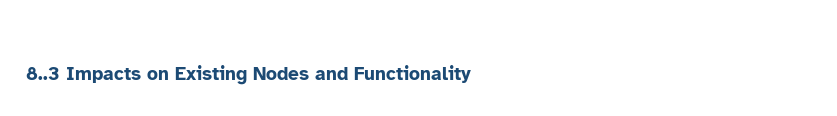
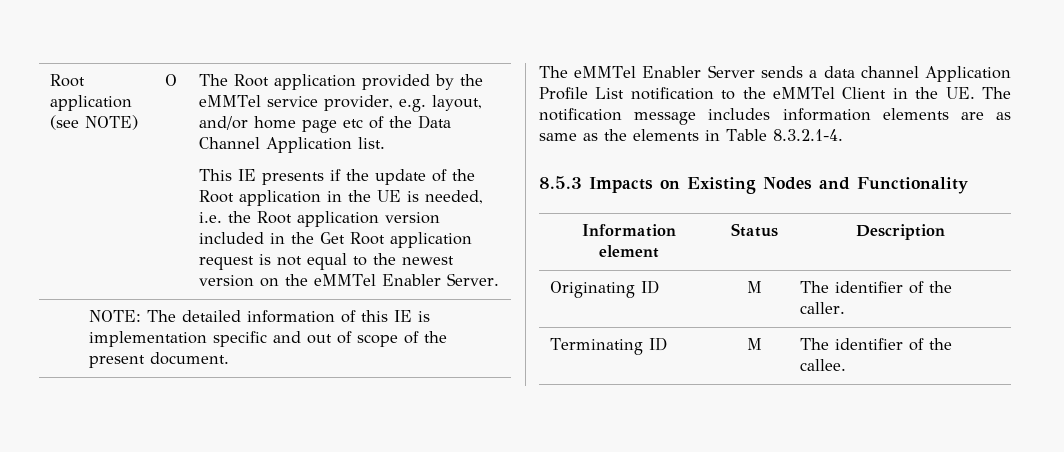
[26,67,60,80] 8..3 -> [50,74,86,87] [50,95,133,111] [50,115,139,130] [165,74,177,86] [199,74,484,90] [199,95,483,112] [199,115,452,133] [199,137,386,153] [199,169,476,185] [199,190,484,206] [199,211,441,227] [199,232,473,248] [199,253,455,270] [199,273,500,287] [89,310,431,323] [89,331,448,347] [89,352,230,368] [539,65,1011,82] [539,87,1011,100] [539,108,1011,125] [539,129,843,141] [539,176,582,189] Root application (see NOTE) | O | The Root application provided by the eMMTel service provider, e.g. layout, and/or home page etc of the Data Channel Application list. // This IE presents if the update of the Root application in the UE is needed, i.e. the Root application version included in the Get Root application request is not equal to the newest version on the eMMTel Enabler Server. // NOTE: The detailed information of this IE is implementation specific and out of scope of the present document. // The eMMTel Enabler Server sends a data channel Application Profile List notification to the eMMTel Client in the UE. The notification message includes information elements are as same as the elements in Table 8.3.2.1-4. // 8.5.3
(471, 74) none -> [582,224,676,237] [599,245,659,258] [730,223,778,237] [855,224,945,240] [550,280,660,298] [746,281,762,293] [800,281,953,294] [800,302,846,314] [550,337,668,355] [746,338,762,350] [800,338,953,351] [800,359,847,371] // Information element | Status | Description // Originating ID | M | The identifier of the caller. // Terminating ID | M | The identifier of the callee.

